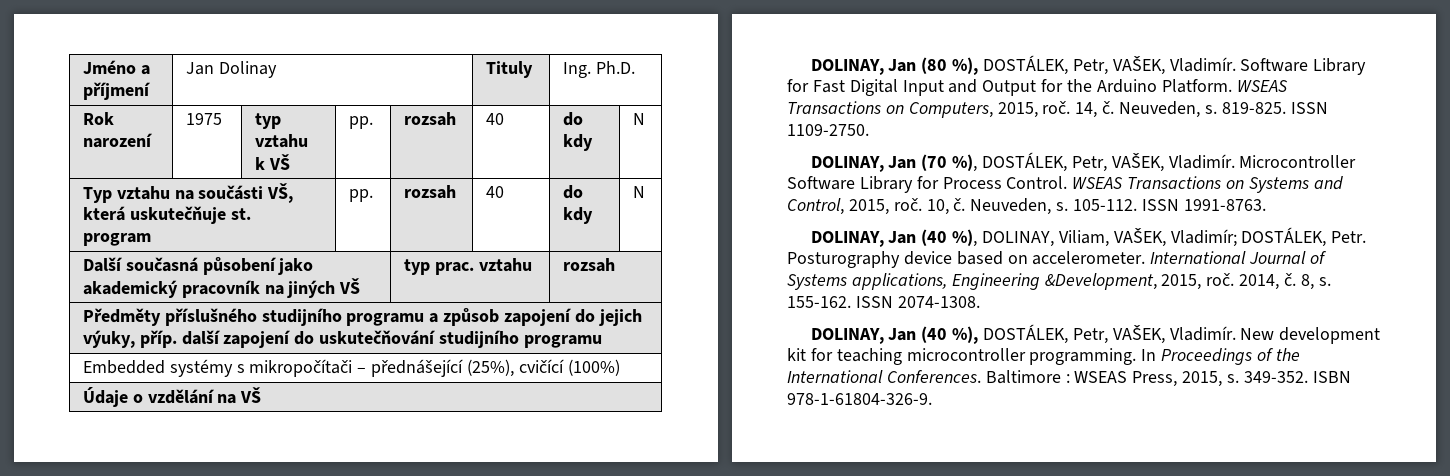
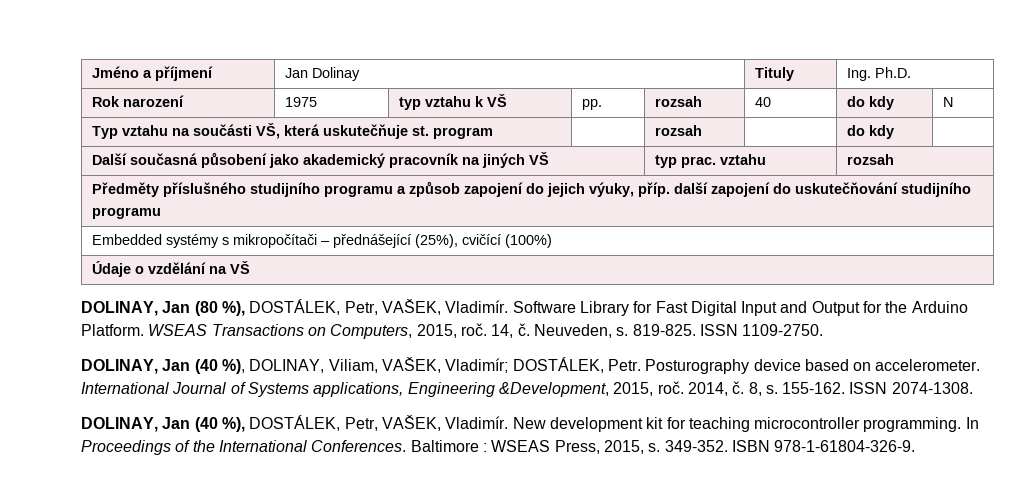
[348,189,373,202] [403,185,456,199] [485,186,504,198] [562,185,583,199] [562,207,593,224] [632,186,645,198] pp. | rozsah | 40 | do kdy | N -> [655,125,703,136] [847,125,895,139] | rozsah | | do kdy |
[810,152,1357,172] [787,176,1343,193] [787,198,1266,215] // DOLINAY, Jan (70 %), DOSTÁLEK, Petr, VAŠEK, Vladimír. Microcontroller Software Library for Process Control. WSEAS Transactions on Systems and Control, 2015, roč. 10, č. Neuveden, s. 105-112. ISSN 1991-8763. -> (824, 330) none

